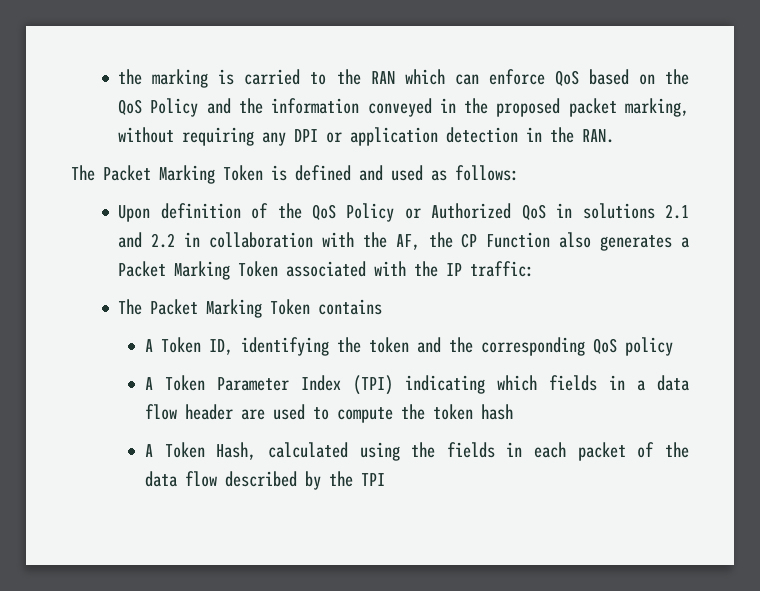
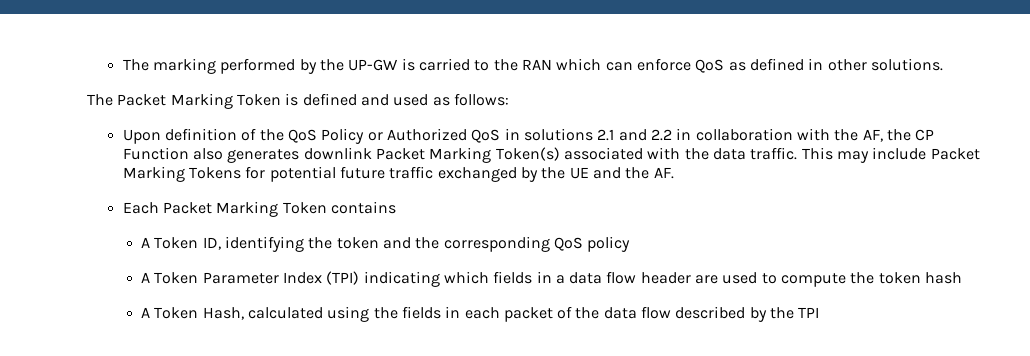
[118,69,209,88] the marking -> [122,58,399,74] The marking performed by the UP-GW
[588,69,690,85] [118,98,689,117] [118,127,615,146] based on the QoS Policy and the information conveyed in the proposed packet marking, without requiring any DPI or application detection in the RAN. -> [728,58,943,71] as defined in other solutions.
[680,237,689,248] [118,261,279,280] a Packet Marking Token -> [303,147,560,163] downlink Packet Marking Token(s)
[446,261,535,277] [118,299,143,315] IP traffic: // The -> [712,147,980,163] [122,166,674,182] [122,202,159,214] data traffic. This may include Packet Marking Tokens for potential future traffic exchanged by the UE and the AF. // Each

